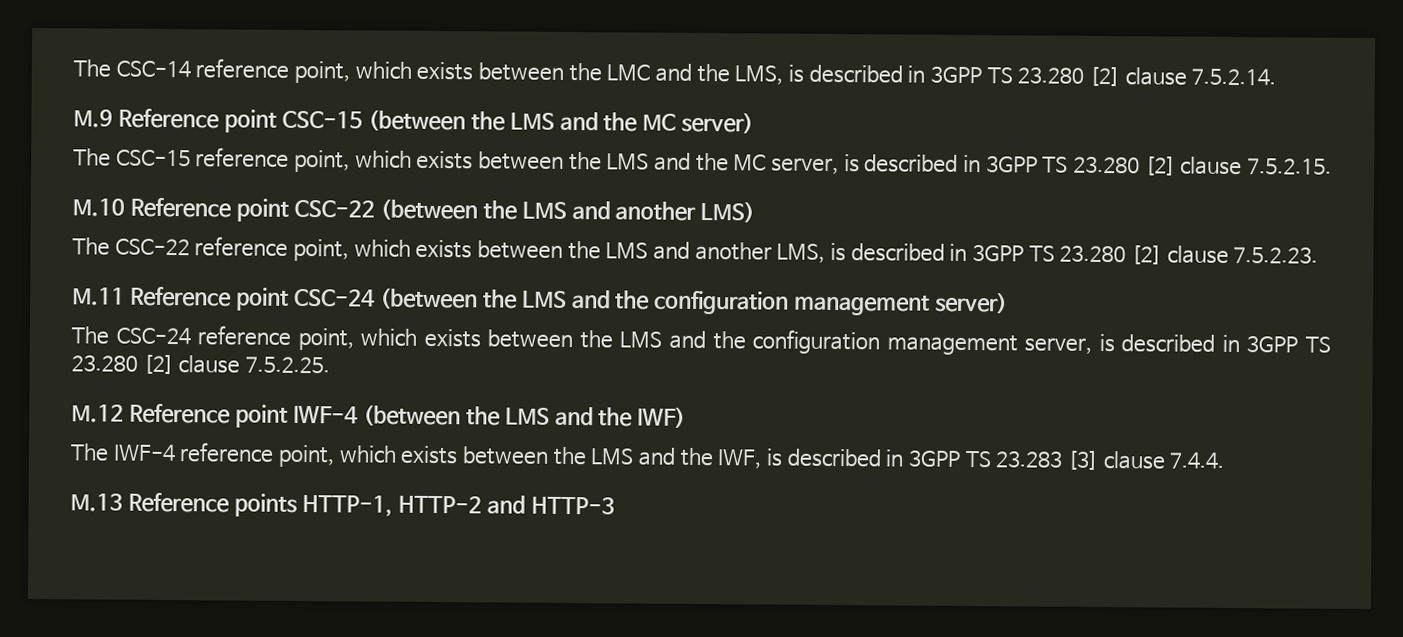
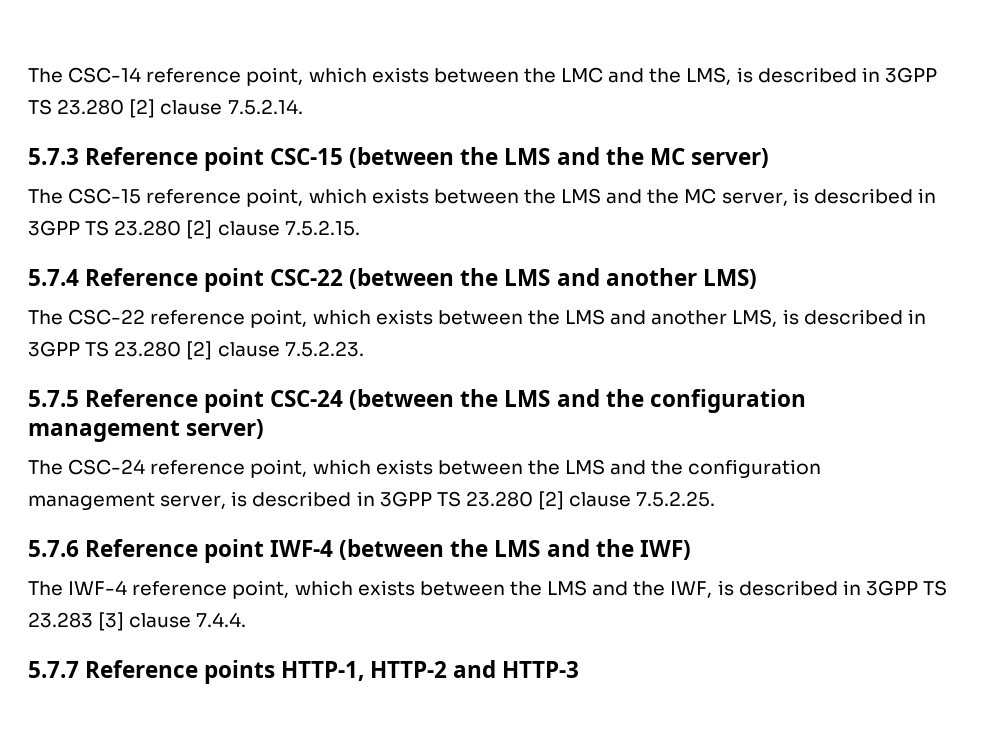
[73,109,113,128] M.9 -> [28,148,79,165] 5.7.3
[72,198,125,217] M.10 -> [28,269,79,286] 5.7.4
[72,287,125,306] M.11 -> [28,390,79,407] 5.7.5
[71,404,124,423] M.12 -> [28,540,79,557] 5.7.6
[70,493,123,512] M.13 -> [28,661,79,678] 5.7.7

